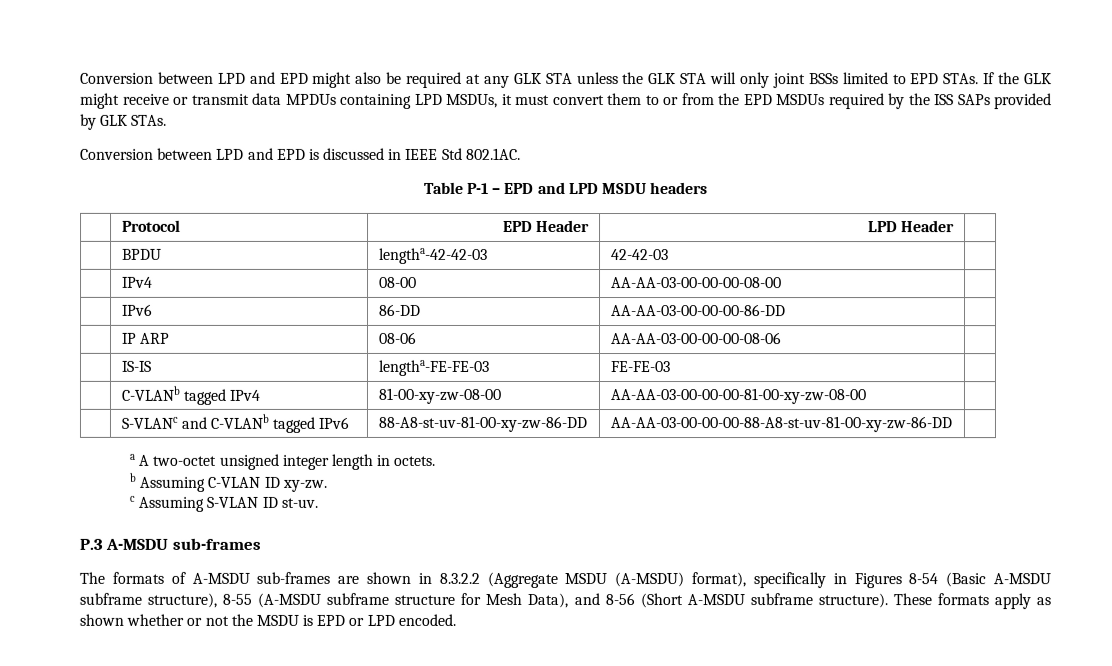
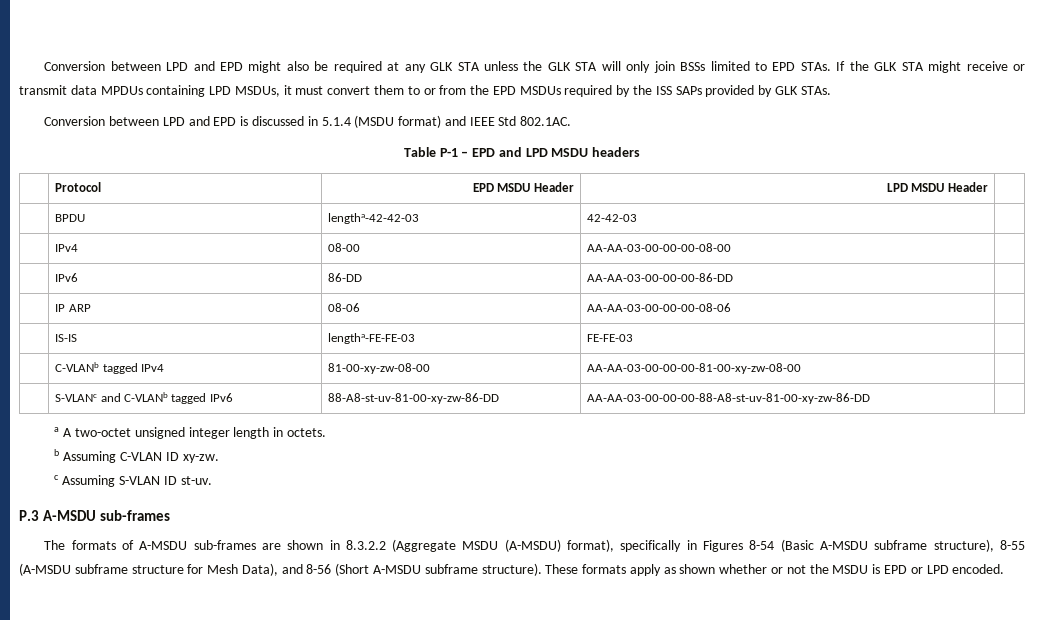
[772,73,806,89] joint -> [653,61,675,73] join
(1053, 79) none -> [901,62,924,71] STA
(403, 154) none -> [321,115,466,128] 5.1.4 (MSDU format) and
(534, 226) none -> [497,183,531,192] MSDU
(899, 227) none -> [911,183,945,192] MSDU

